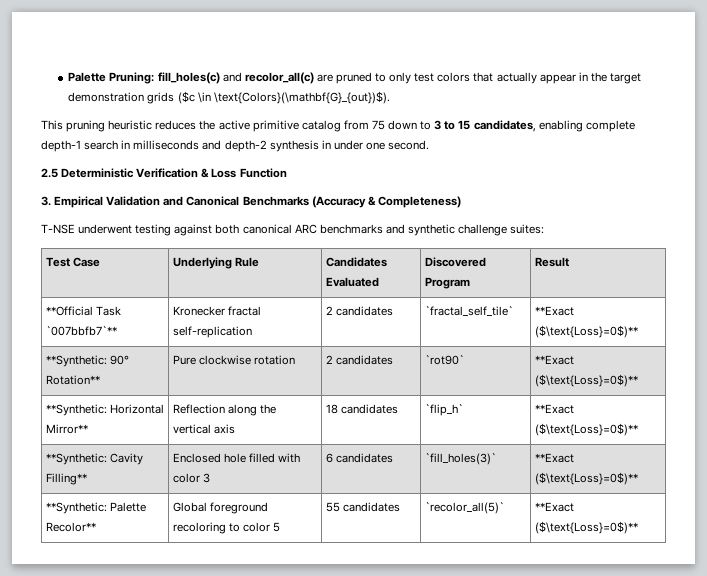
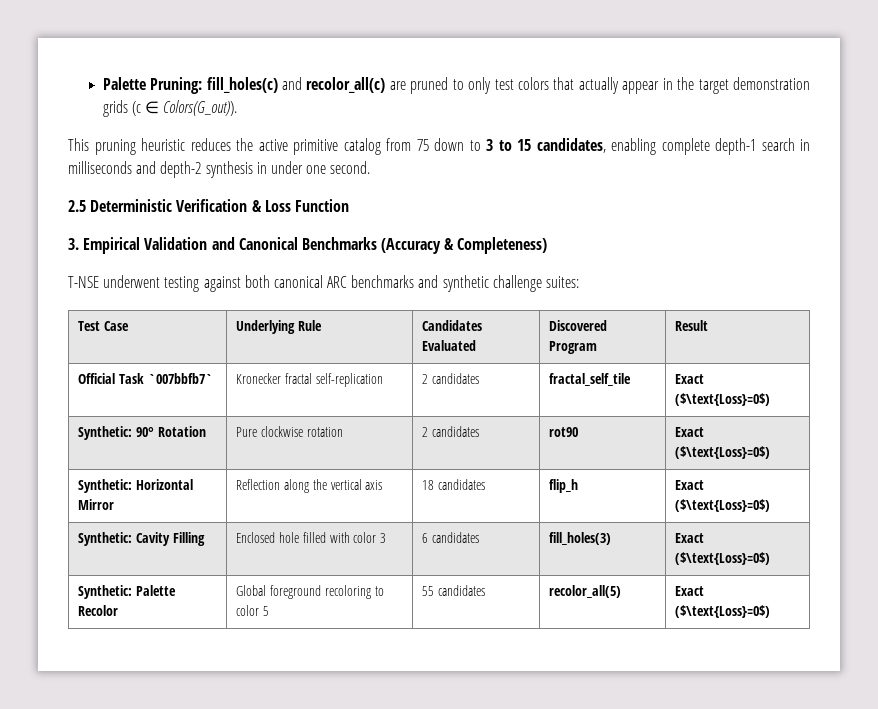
[177,91,390,104] ($c \in \text{Colors}(\mathbf{G}_{out})$). -> [131,100,238,116] (c ∈ Colors(G_out)).
[45,306,122,316] [45,326,117,336] **Official Task `007bbfb7`** -> [78,373,213,384] Official Task `007bbfb7`
[424,306,513,316] [534,306,574,316] [534,325,638,338] [45,355,130,367] [45,375,100,385] `fractal_self_tile` | **Exact ($\text{Loss}=0$)** // **Synthetic: 90° Rotation** -> [549,373,632,386] [675,374,705,384] [675,393,771,406] [78,426,206,440] fractal_self_tile | Exact ($\text{Loss}=0$) // Synthetic: 90° Rotation
[424,355,464,365] [534,355,574,365] [534,374,638,387] [45,404,165,416] [45,424,88,434] `rot90` | **Exact ($\text{Loss}=0$)** // **Synthetic: Horizontal Mirror** -> [549,427,579,437] [675,427,705,437] [675,446,771,459] [78,479,193,493] [78,499,115,510] rot90 | Exact ($\text{Loss}=0$) // Synthetic: Horizontal Mirror
[424,404,463,416] [534,404,574,414] [534,423,638,436] [45,453,144,465] [45,473,87,485] `flip_h` | **Exact ($\text{Loss}=0$)** // **Synthetic: Cavity Filling** -> [549,479,579,493] [675,480,705,490] [675,499,771,512] [78,532,205,546] flip_h | Exact ($\text{Loss}=0$) // Synthetic: Cavity Filling
[424,453,496,465] [534,453,574,463] [534,472,638,485] [45,502,147,514] [45,522,96,532] `fill_holes(3)` | **Exact ($\text{Loss}=0$)** // **Synthetic: Palette Recolor** -> [549,532,612,545] [675,533,705,543] [675,552,771,565] [78,585,176,599] [78,605,119,616] fill_holes(3) | Exact ($\text{Loss}=0$) // Synthetic: Palette Recolor
[424,502,504,514] [534,502,574,512] [534,521,638,534] `recolor_all(5)` | **Exact ($\text{Loss}=0$)** -> [549,585,622,598] [675,586,705,596] [675,605,771,618] recolor_all(5) | Exact ($\text{Loss}=0$)

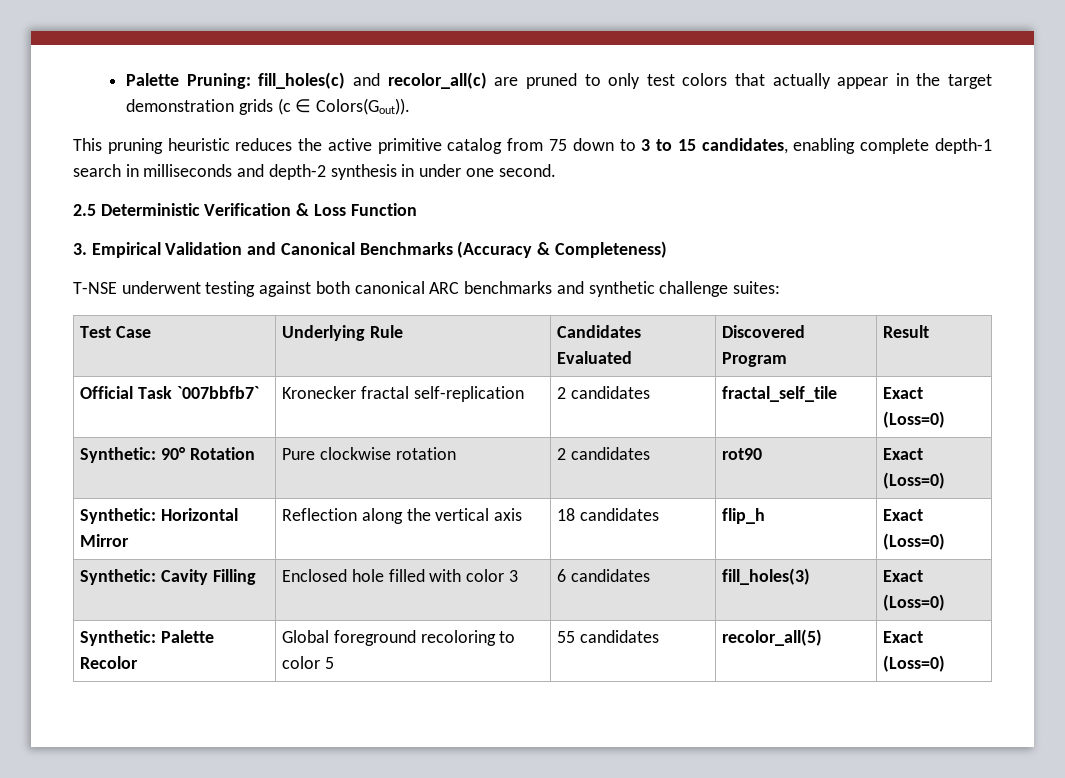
[163,100,238,116] Colors(G_out)). -> [316,98,411,115] Colors(Gout)).
[675,393,771,406] ($\text{Loss}=0$) -> [883,411,946,428] (Loss=0)
[675,446,771,459] ($\text{Loss}=0$) -> [883,472,946,489] (Loss=0)
[675,499,771,512] ($\text{Loss}=0$) -> [883,533,946,550] (Loss=0)
[675,552,771,565] ($\text{Loss}=0$) -> [883,594,946,611] (Loss=0)
[675,605,771,618] ($\text{Loss}=0$) -> [883,655,946,672] (Loss=0)

